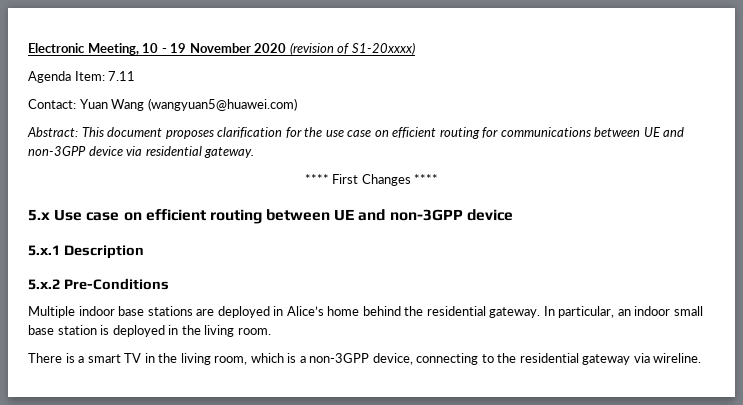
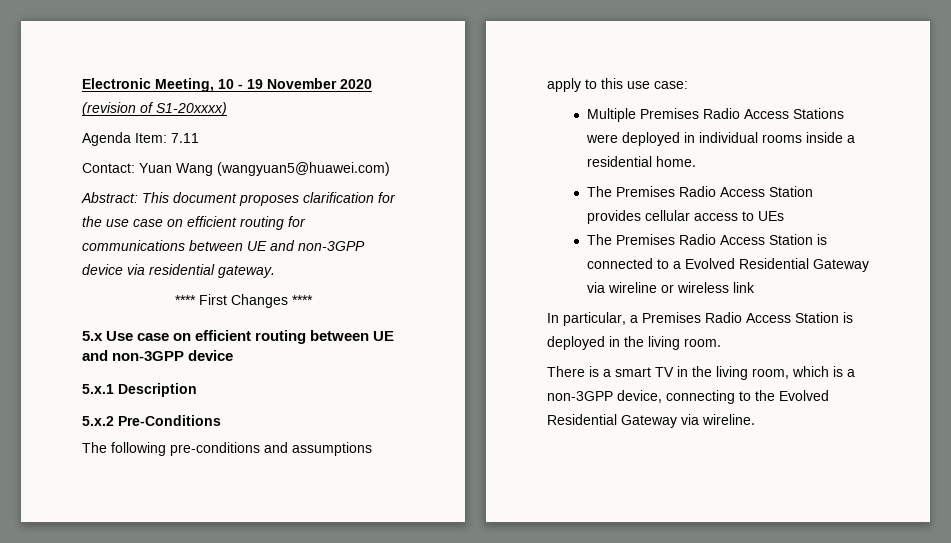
[28,306,703,318] [28,325,97,335] Multiple indoor base stations are deployed in Alice’s home behind the residential gateway. In particular, an indoor small base station -> [82,442,372,456] [547,78,688,92] [586,108,844,122] [585,132,855,146] [586,156,696,167] [586,186,813,197] [586,210,784,224] [586,234,827,245] [586,258,869,272] [586,282,755,293] [547,312,839,326] The following pre-conditions and assumptions apply to this use case: // Multiple Premises Radio Access Stations were deployed in individual rooms inside a residential home. // The Premises Radio Access Station provides cellular access to UEs // The Premises Radio Access Station is connected to a Evolved Residential Gateway via wireline or wireless link // In particular, a Premises Radio Access Station
[519,353,631,365] residential gateway -> [779,390,829,401] [547,414,677,428] Evolved Residential Gateway

